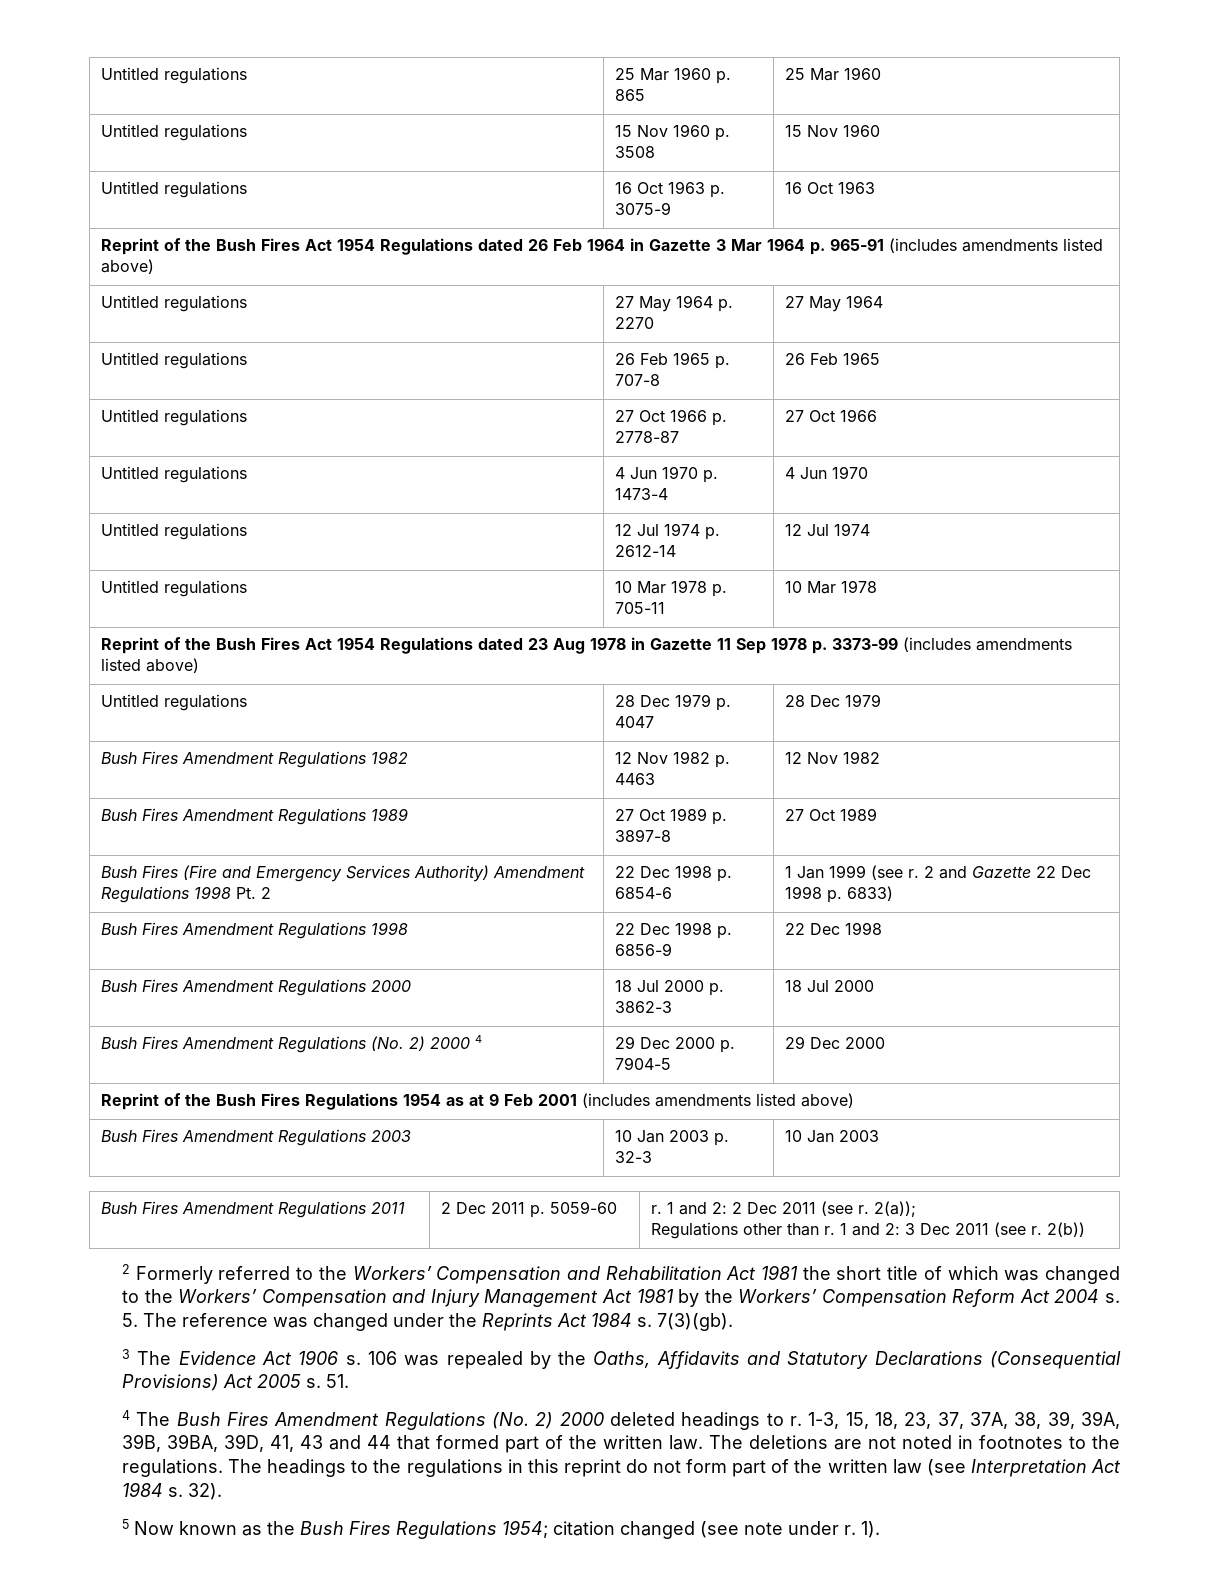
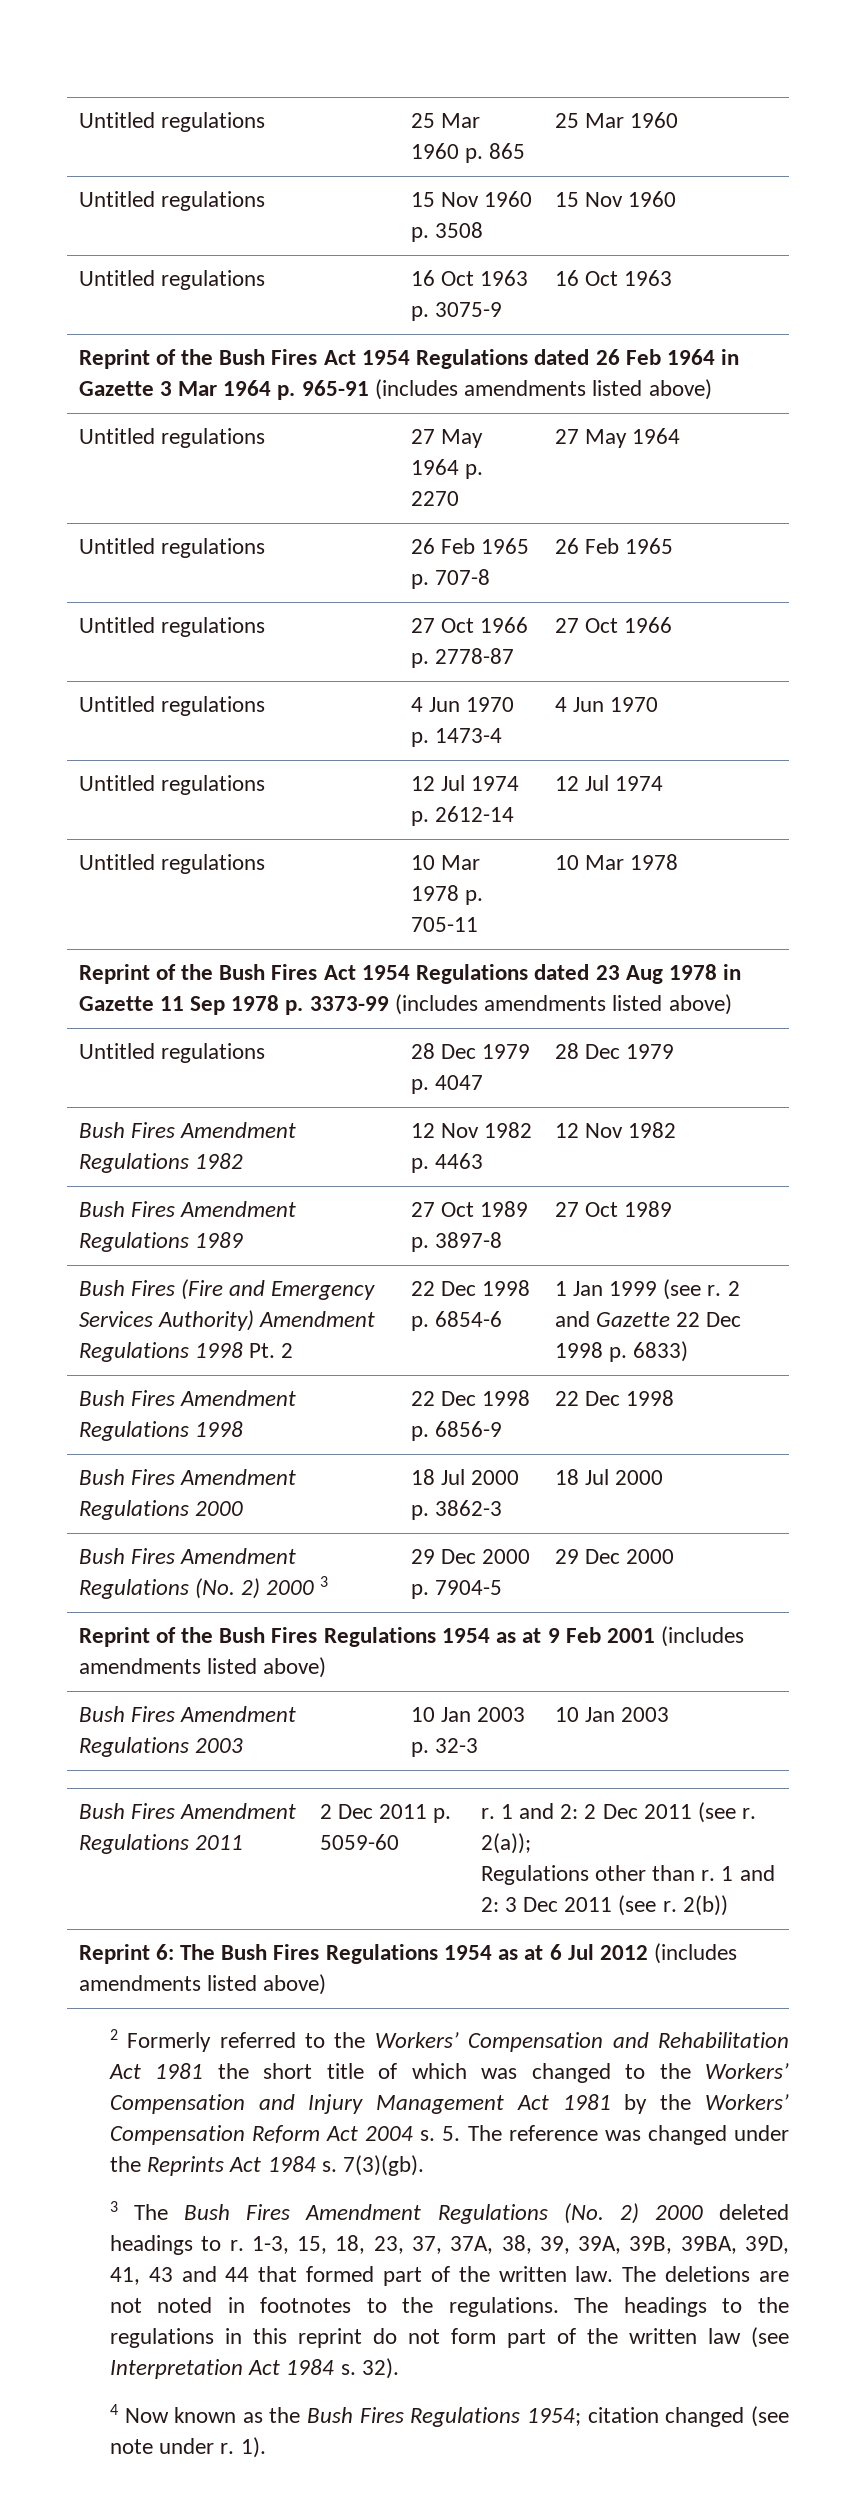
[474,1035,482,1043] 4 -> [320,1576,329,1587] 3
(1085, 1229) none -> [78,1943,738,1964] [78,1974,327,1995] // Reprint 6: The Bush Fires Regulations 1954 as at 6 Jul 2012 (includes amendments listed above)
[178,1350,1121,1369] [122,1374,350,1391] [122,1410,171,1426] Evidence Act 1906 s. 106 was repealed by the Oaths, Affidavits and Statutory Declarations (Consequential Provisions) Act 2005 s. 51. // 4 The -> (169, 2212) none
[122,1519,130,1529] 5 -> [109,2404,118,2415] 4

